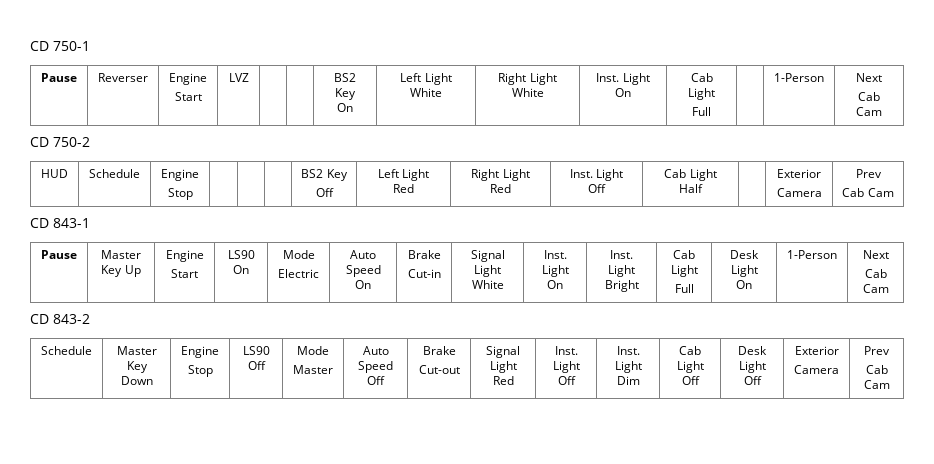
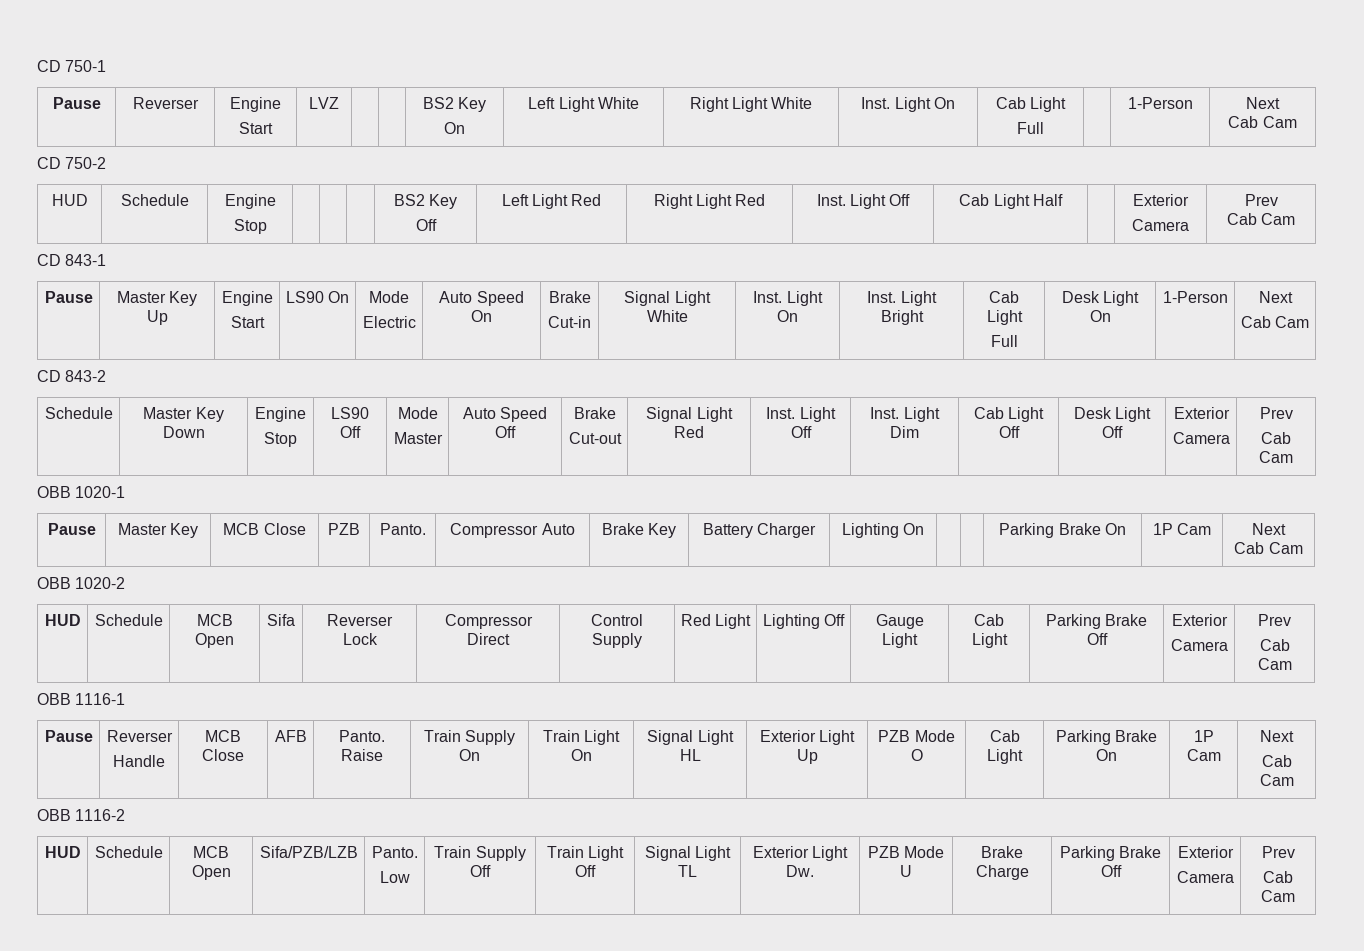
(890, 384) none -> [37,486,126,498] [47,523,96,535] [117,523,199,538] [223,523,306,535] [328,523,360,535] [379,523,426,535] [450,523,575,538] [601,523,677,538] [702,523,817,538] [841,523,925,538] [999,523,1126,538] [1152,523,1212,535] [1252,523,1286,535] [1234,542,1303,554] [37,577,126,589] [44,614,81,626] [94,614,163,626] [196,614,233,626] [195,633,234,648] [267,614,295,626] [327,614,393,626] [342,633,378,645] [444,614,533,629] [467,633,510,645] [591,614,643,626] [592,633,642,648] [680,614,752,629] [762,614,846,629] [875,614,924,629] [882,633,918,648] [974,614,1004,626] [971,633,1008,648] [1045,614,1148,629] [1086,633,1108,645] [1171,614,1228,626] [1170,639,1228,651] [1258,614,1291,626] [1259,639,1290,651] [1257,658,1292,670] [37,693,126,705] [44,730,93,742] [106,730,173,742] [112,755,165,767] [205,730,241,742] [202,749,244,761] [274,730,307,742] [339,730,385,742] [341,749,383,761] [423,730,516,745] [459,749,480,761] [542,730,621,745] [570,749,592,761] [647,730,734,745] [679,749,701,761] [759,730,856,745] [796,749,818,764] [878,730,955,742] [910,749,923,761] [989,730,1020,742] [987,749,1023,764] [1055,730,1158,745] [1096,749,1117,761] [1193,730,1214,742] [1186,749,1221,761] [1260,730,1294,742] [1261,755,1292,767] [1259,774,1294,786] [37,809,126,821] [44,846,81,858] [94,846,163,858] [193,846,229,858] [191,865,231,880] [259,846,358,858] [371,846,418,858] [379,871,410,883] [434,846,526,861] [470,865,491,877] [546,846,625,861] [575,865,596,877] [644,846,732,861] [678,865,697,877] [752,846,849,861] [786,865,814,877] [867,846,945,858] [900,865,912,877] [981,846,1023,858] [975,865,1029,880] [1059,846,1162,861] [1100,865,1122,877] [1177,846,1234,858] [1176,871,1234,883] [1261,846,1295,858] [1263,871,1293,883] [1261,890,1295,902] // OBB 1020-1 // Pause | Master Key | MCB Close | PZB | Panto. | Compressor Auto | Brake Key | Battery Charger | Lighting On | | | Parking Brake On | 1P Cam | Next // Cab Cam // OBB 1020-2 // HUD | Schedule | MCB Open | Sifa | Reverser Lock | Compressor Direct | Control Supply | Red Light | Lighting Off | Gauge Light | Cab Light | Parking Brake Off | Exterior // Camera | Prev // Cab Cam // OBB 1116-1 // Pause | Reverser // Handle | MCB Close | AFB | Panto. Raise | Train Supply On | Train Light On | Signal Light HL | Exterior Light Up | PZB Mode O | Cab Light | Parking Brake On | 1P Cam | Next // Cab Cam // OBB 1116-2 // HUD | Schedule | MCB Open | Sifa/PZB/LZB | Panto. // Low | Train Supply Off | Train Light Off | Signal Light TL | Exterior Light Dw. | PZB Mode U | Brake Charge | Parking Brake Off | Exterior // Camera | Prev // Cab Cam

